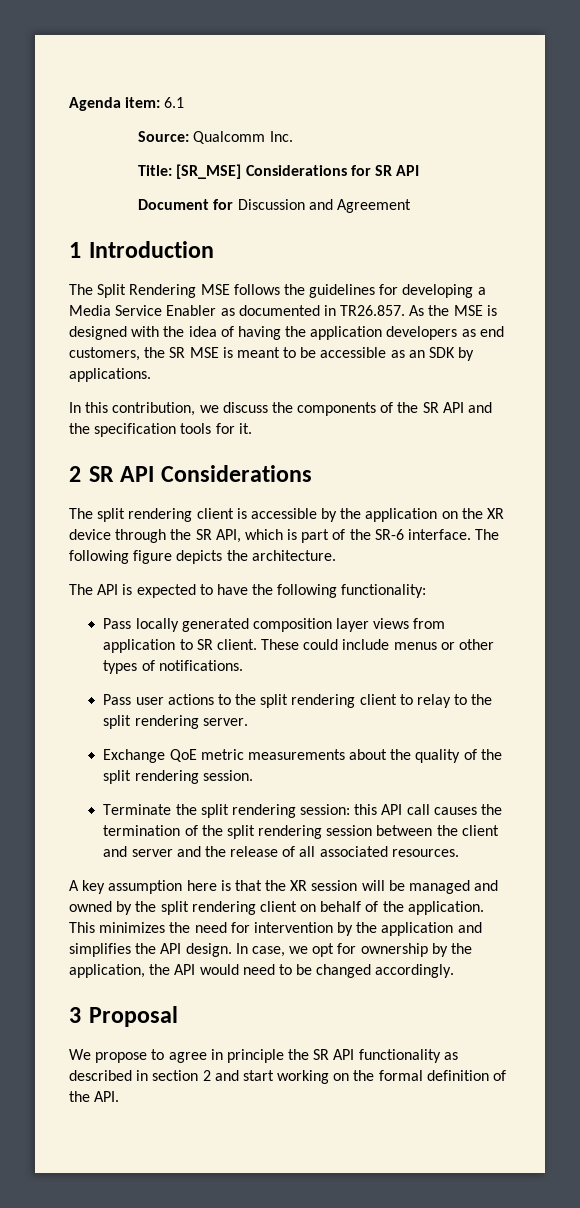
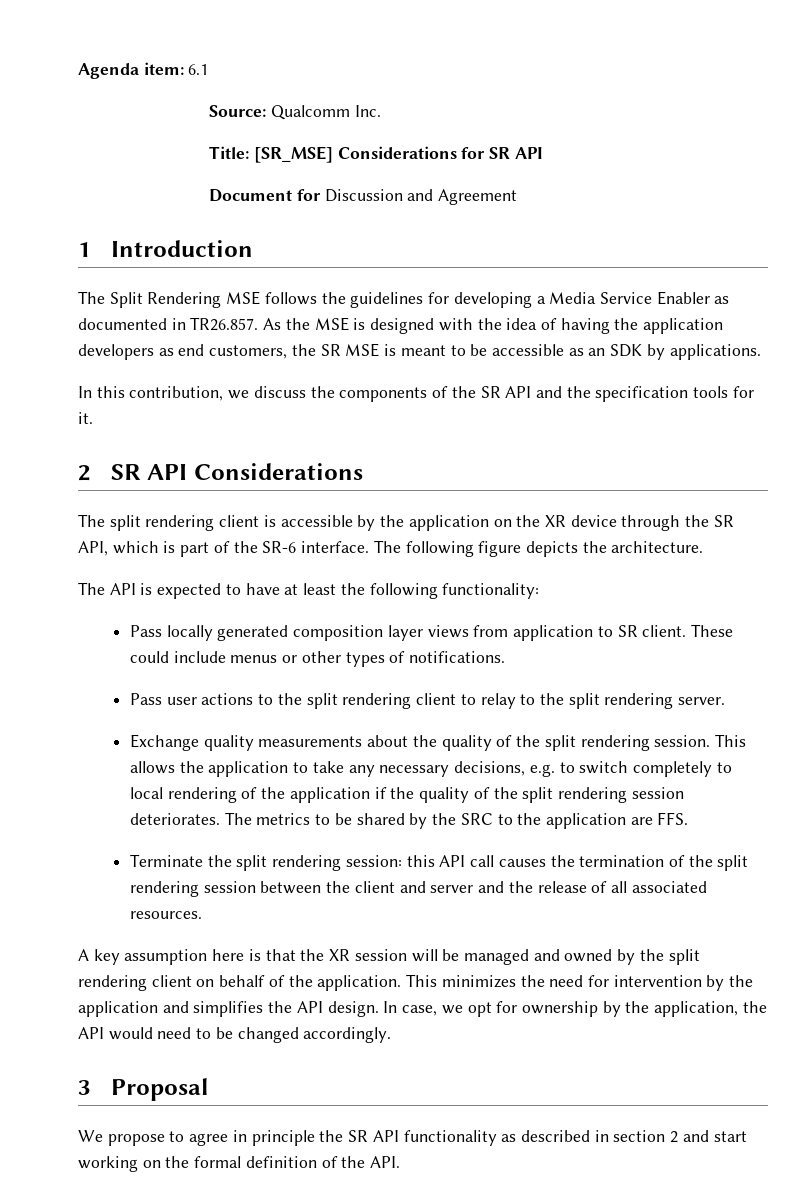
(248, 589) none -> [284,583,337,595] at least
[169,749,244,762] QoE metric -> [203,735,254,751] quality
(253, 775) none -> [714,734,746,747] [130,761,732,777] [130,787,684,803] [130,812,689,829] This allows the application to take any necessary decisions, e.g. to switch completely to local rendering of the application if the quality of the split rendering session deteriorates. The metrics to be shared by the SRC to the application are FFS.

